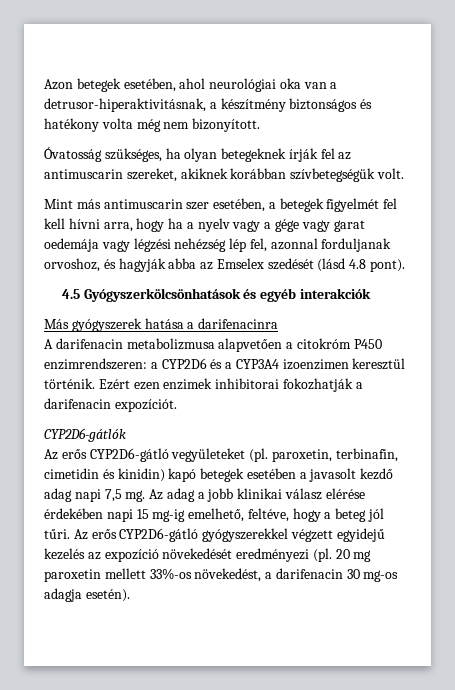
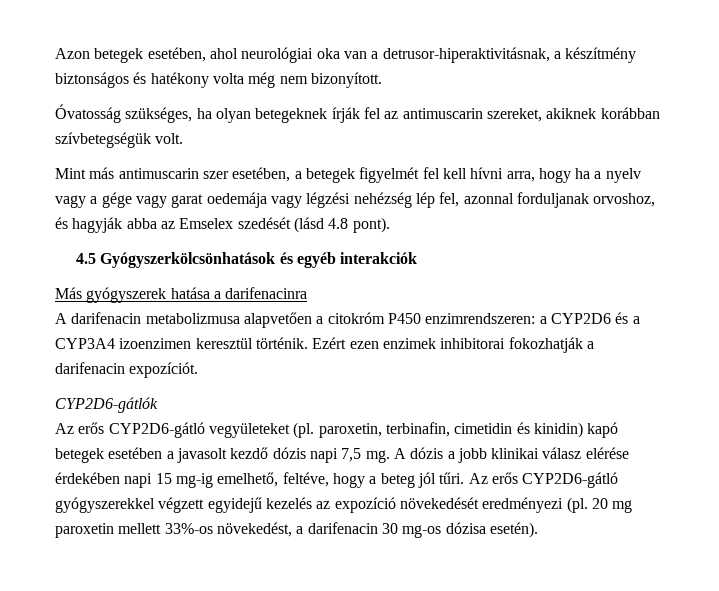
[44,488,72,502] adag -> [272,447,306,459] dózis
[149,488,195,502] Az adag -> [393,447,444,459] A dózis
[44,588,82,602] adagja -> [445,522,486,534] dózisa

